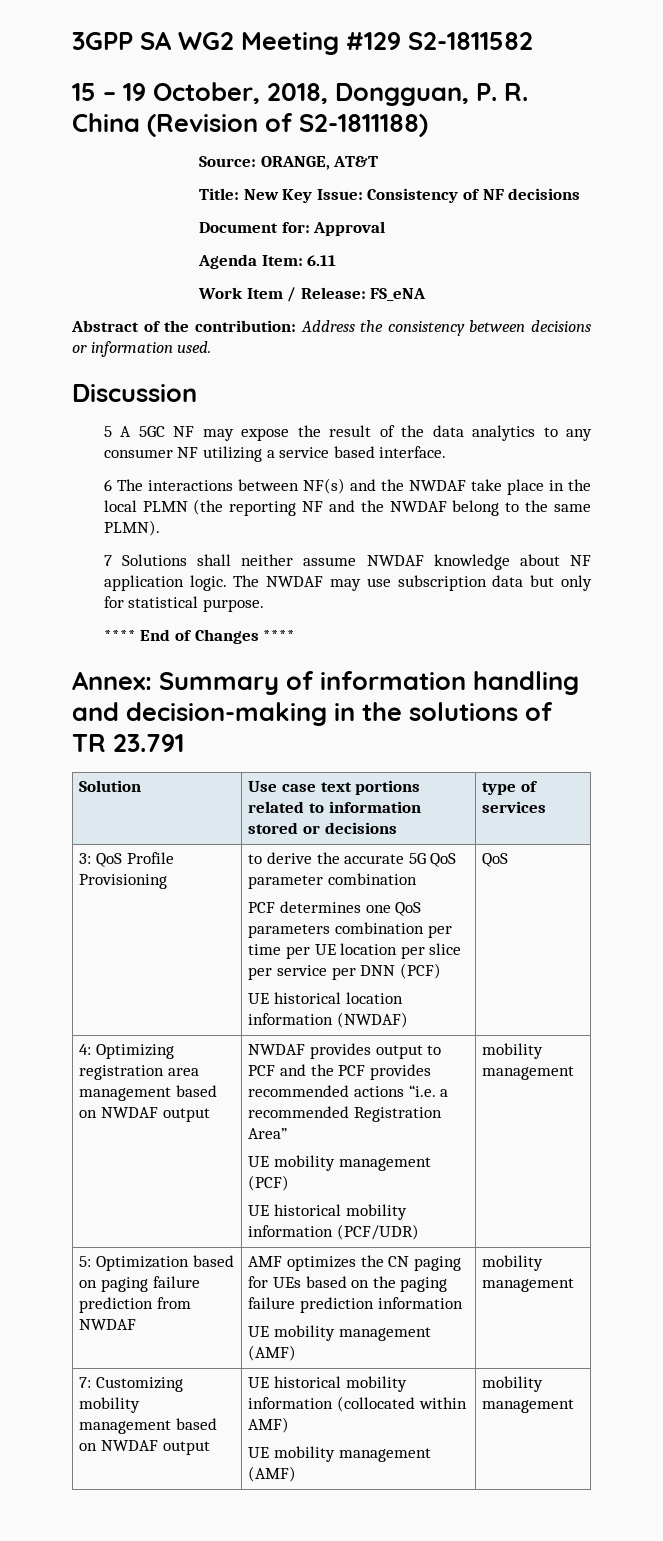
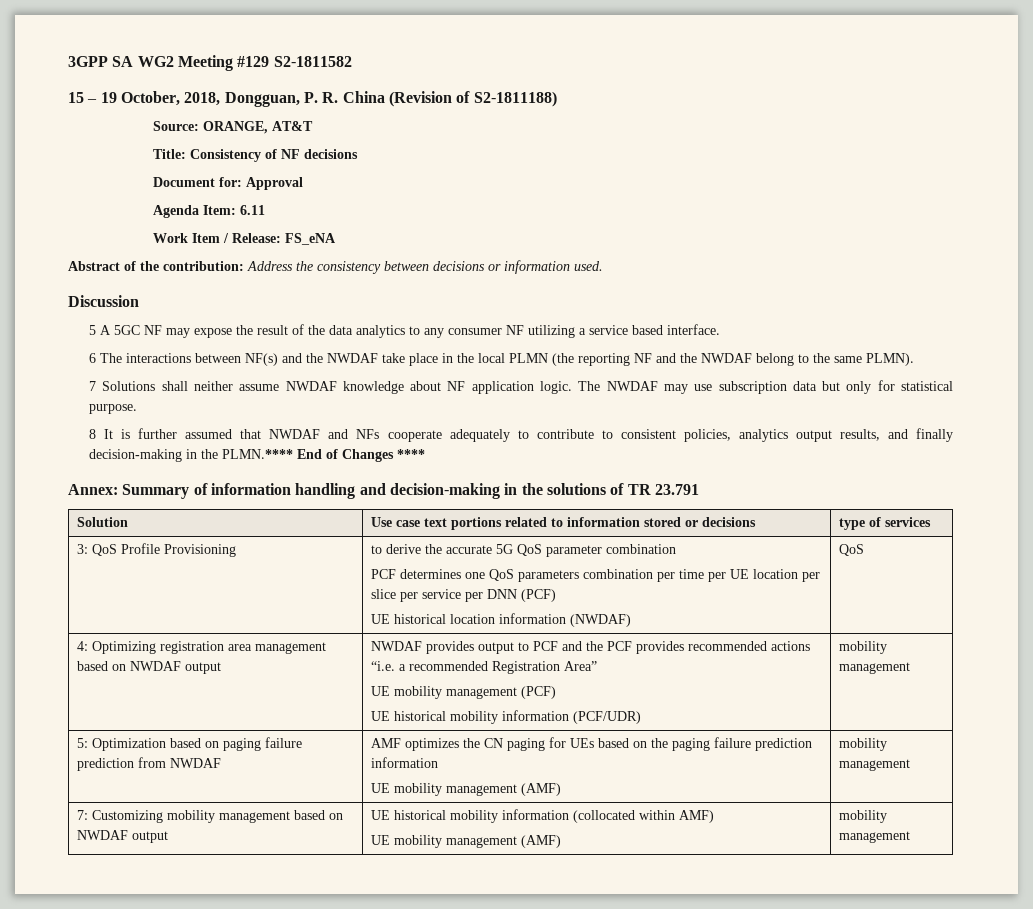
[243,189,363,203] New Key Issue: -> (186, 154) none
[103,630,136,641] **** -> [89,428,953,442] [89,449,294,462] 8 It is further assumed that NWDAF and NFs cooperate adequately to contribute to consistent policies, analytics output results, and finally decision-making in the PLMN.****

